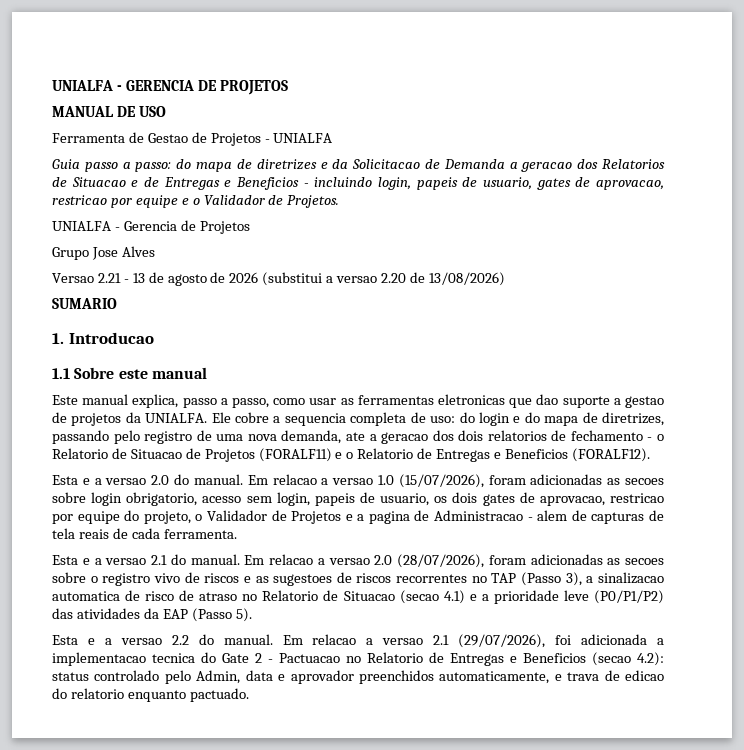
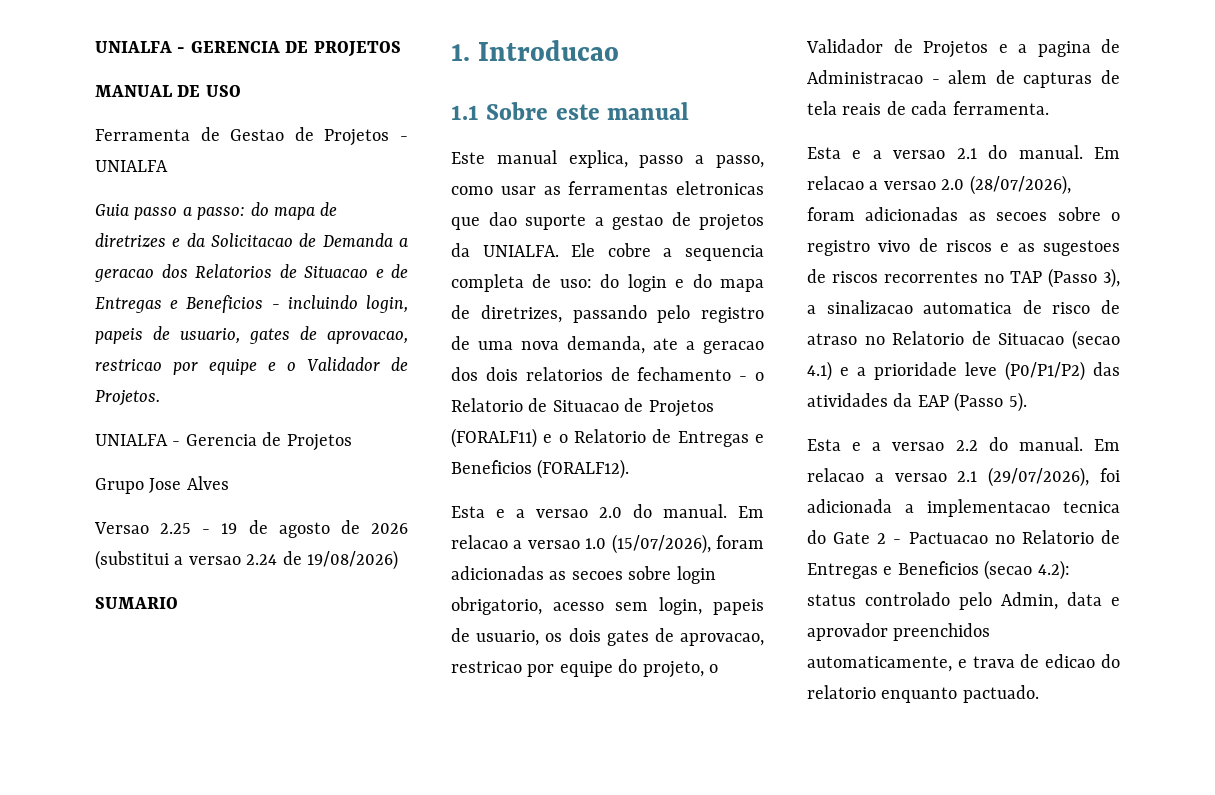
[97,273,145,283] 2.21 - 13 -> [160,523,238,534] 2.25 - 19
[381,272,505,286] 2.20 de 13/08/2026) -> [246,550,398,570] 2.24 de 19/08/2026)

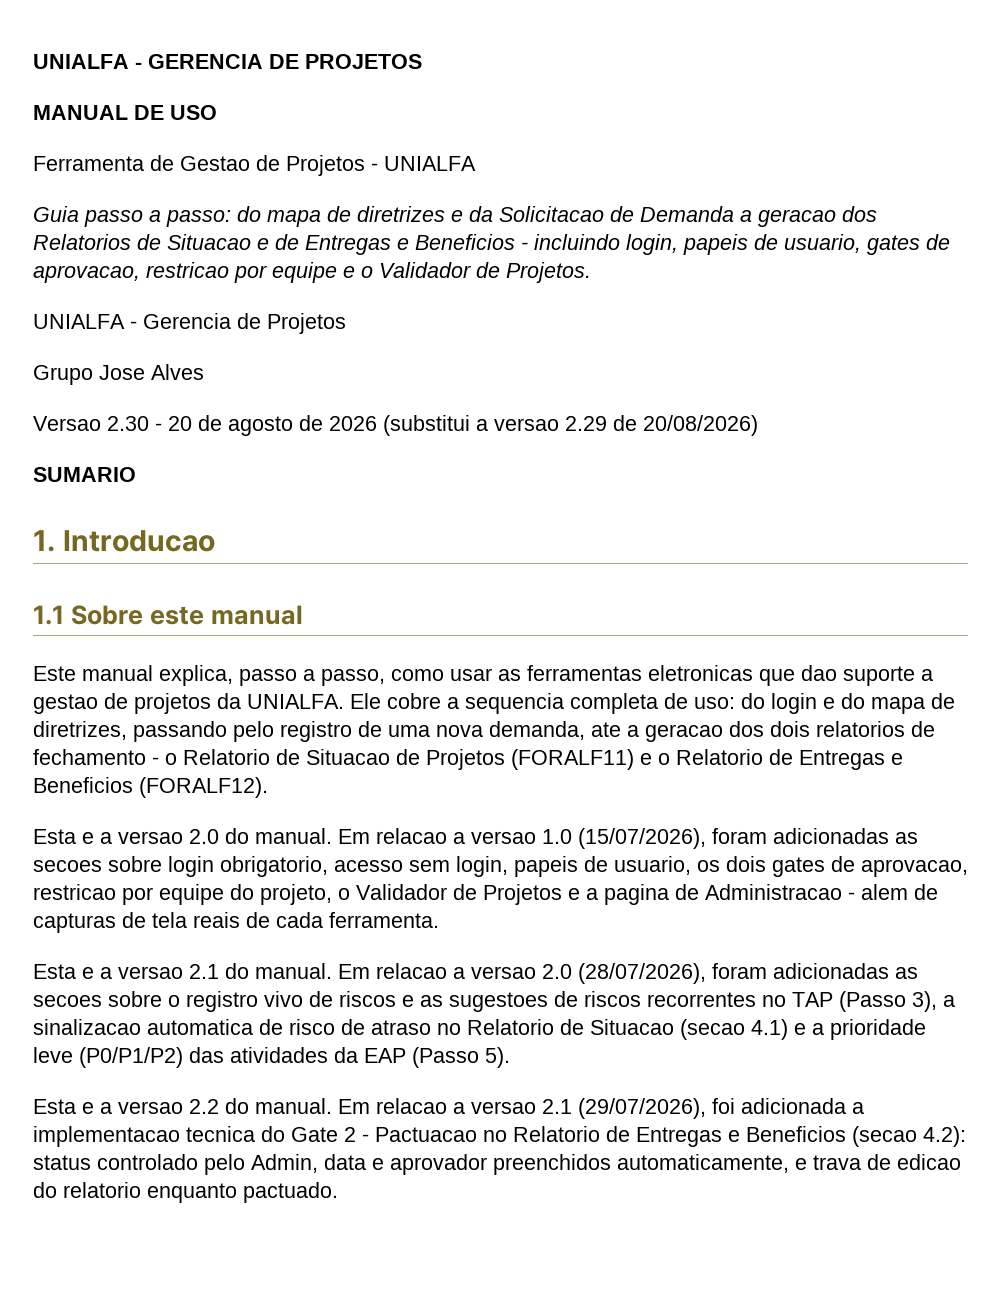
[160,523,238,534] 2.25 - 19 -> [107,416,192,431] 2.30 - 20
[246,550,398,570] 2.24 de 19/08/2026) -> [565,415,758,436] 2.29 de 20/08/2026)

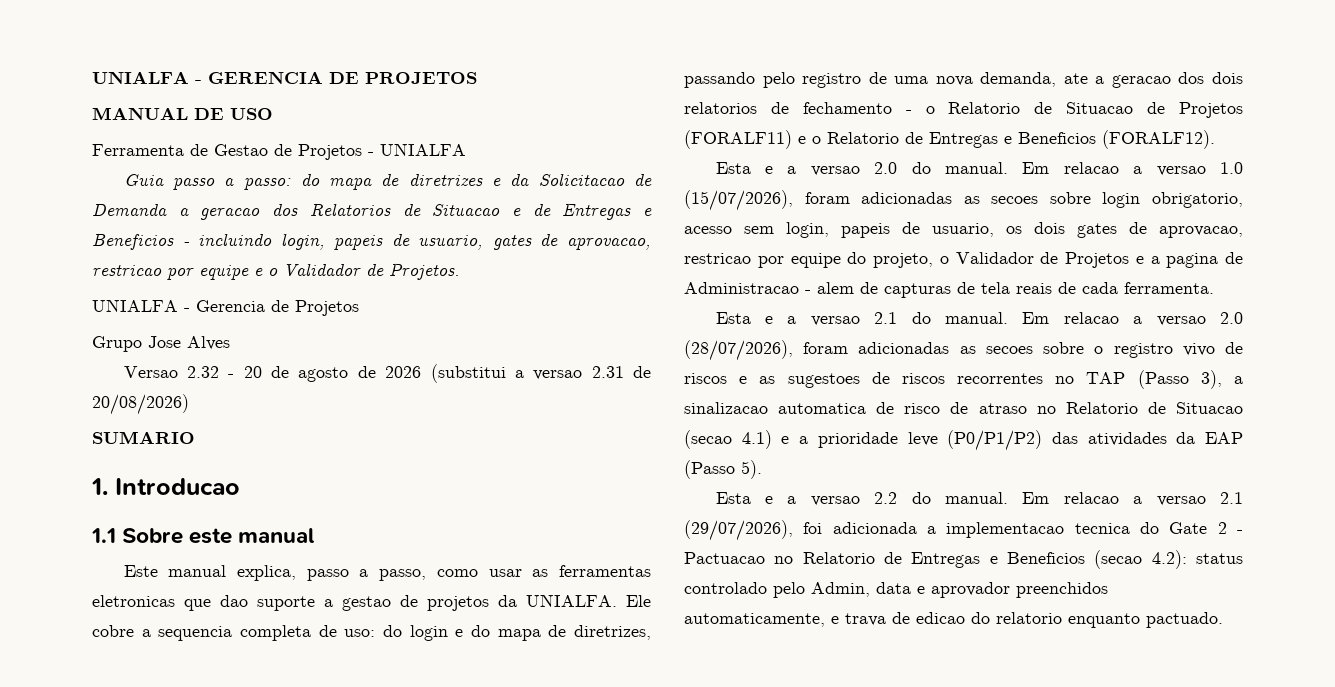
[107,416,149,431] 2.30 -> [187,366,220,378] 2.32
[565,416,607,431] 2.29 -> [591,366,624,378] 2.31

